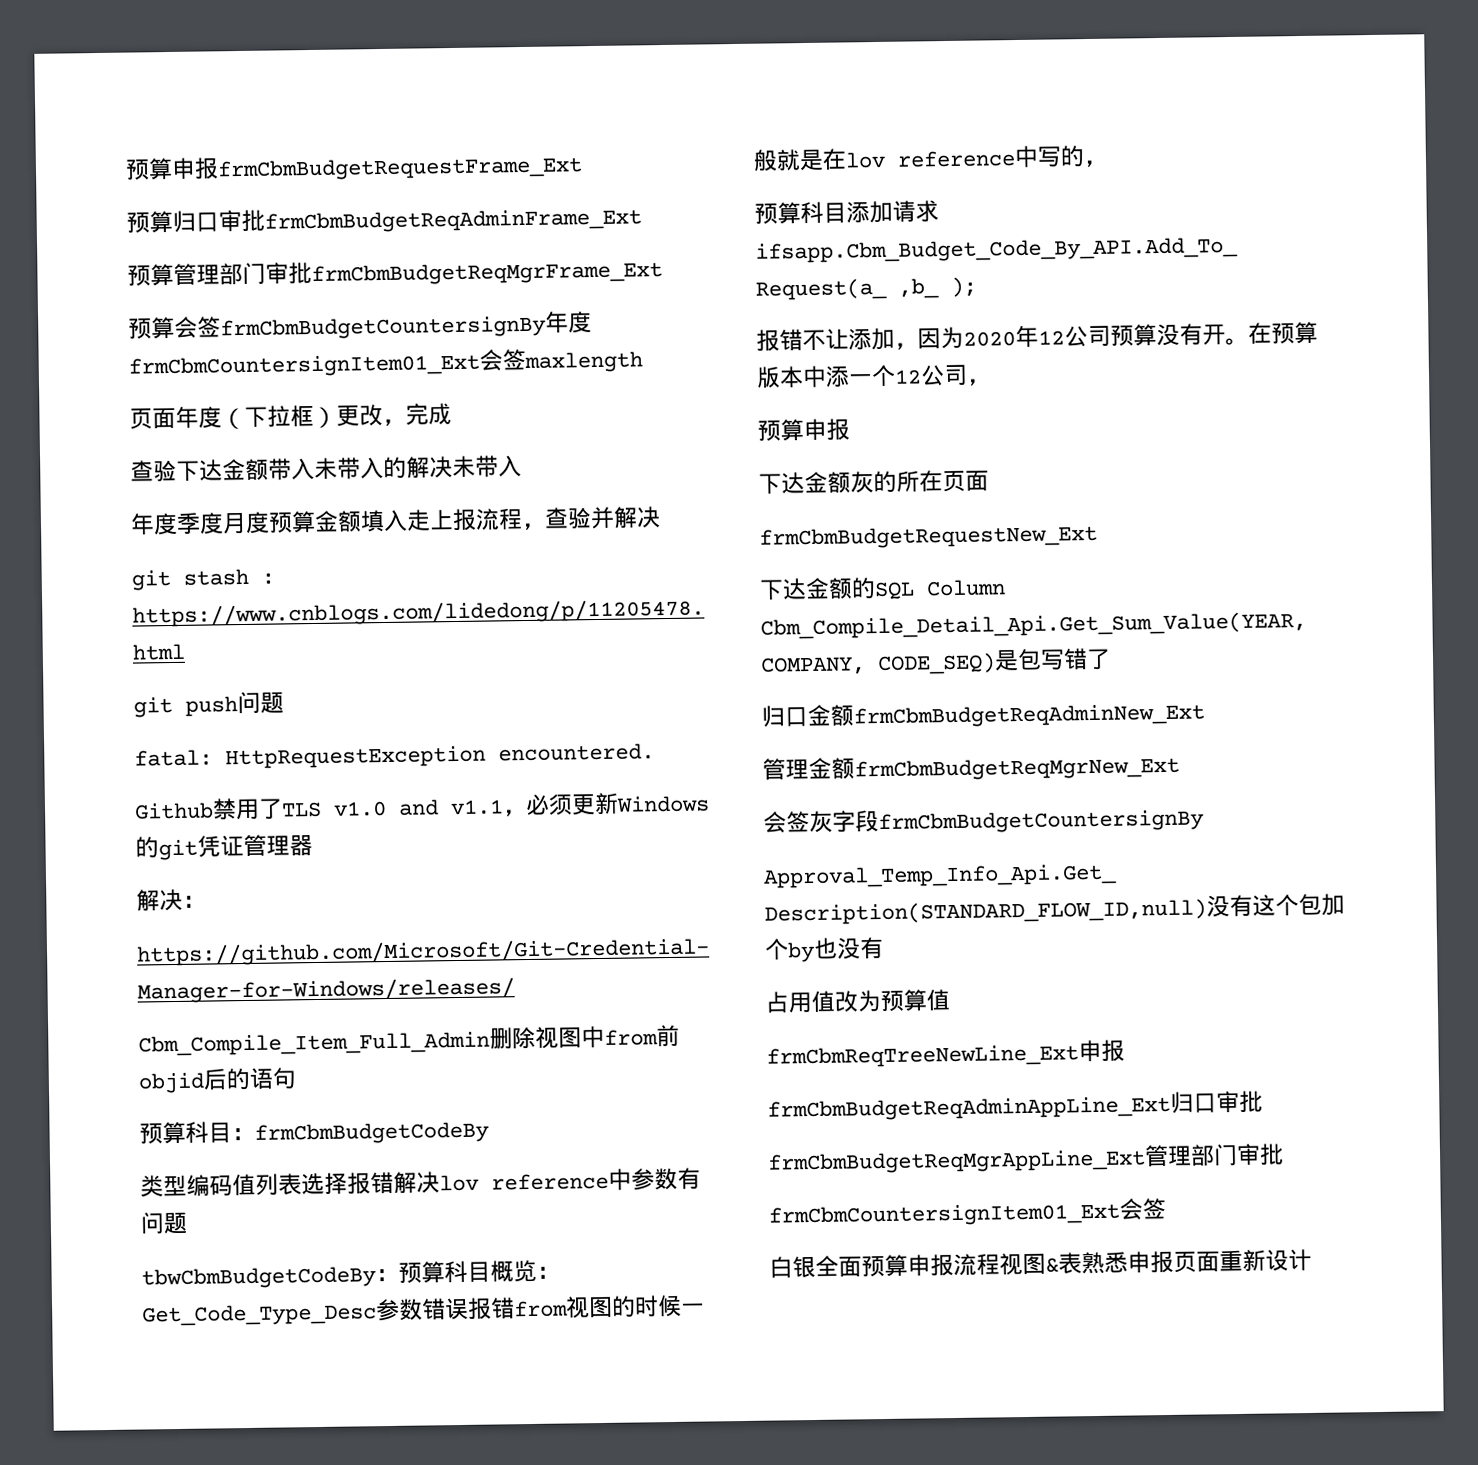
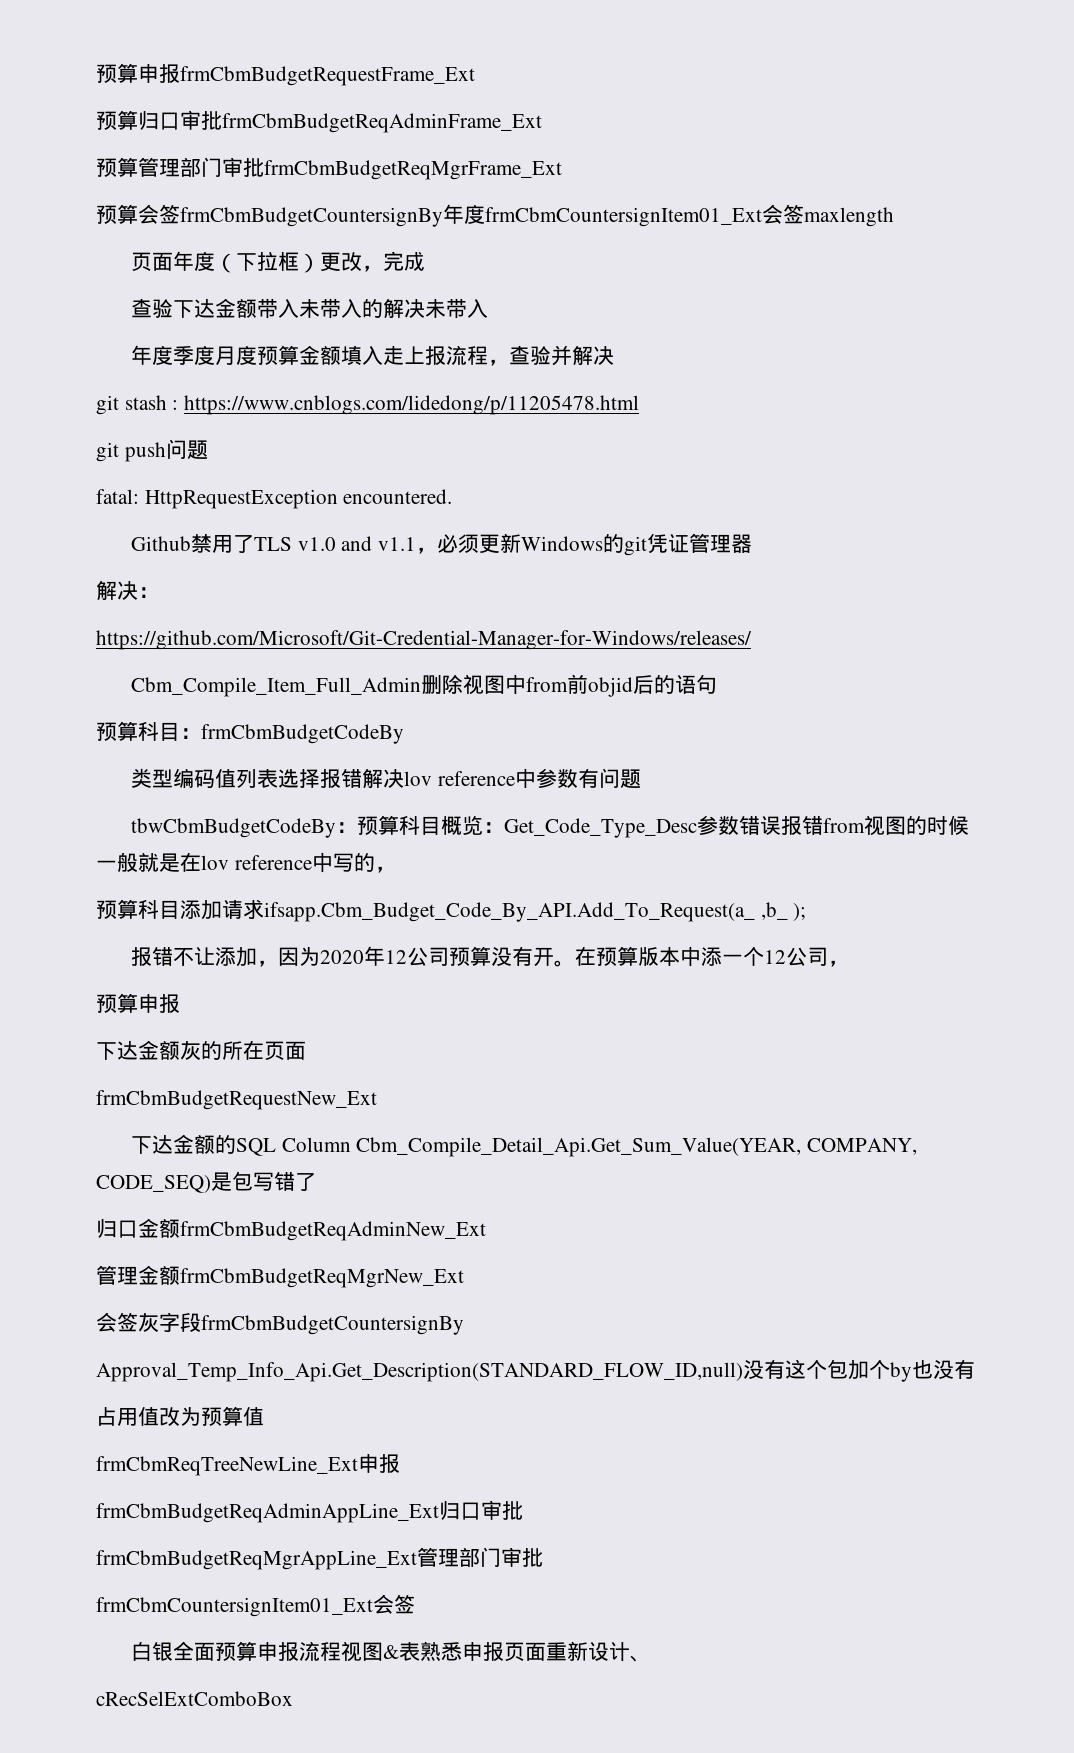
(1312, 1260) none -> [630,1655,652,1662] [96,1691,293,1706] 、 // cRecSelExtComboBox

